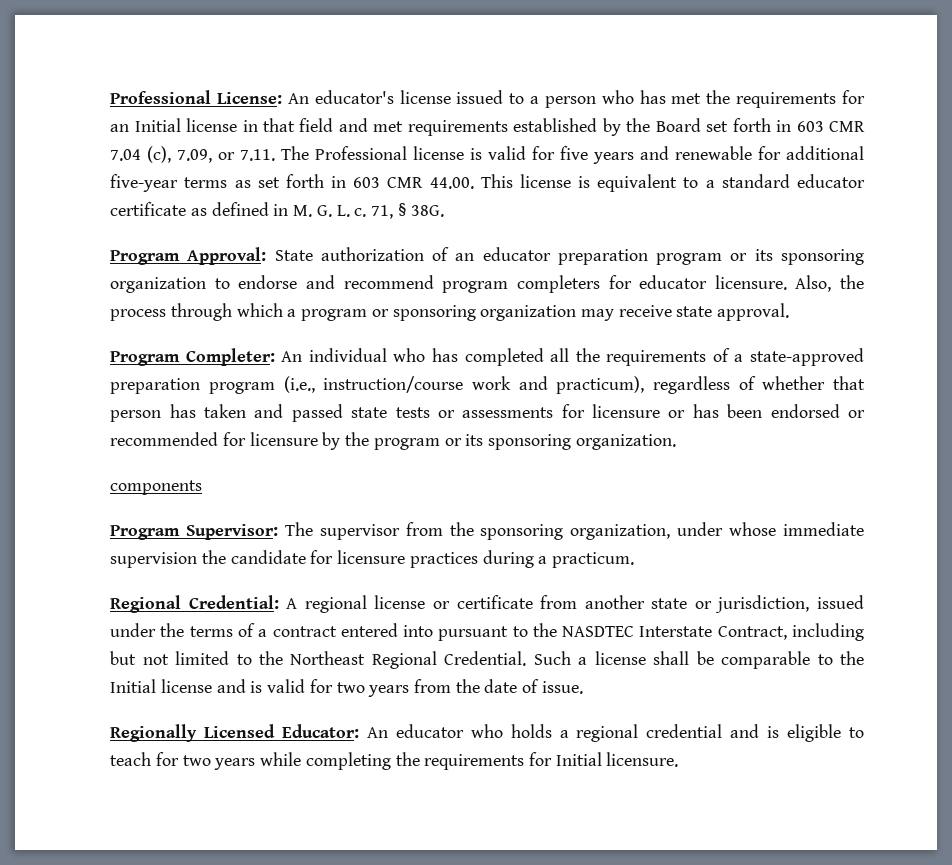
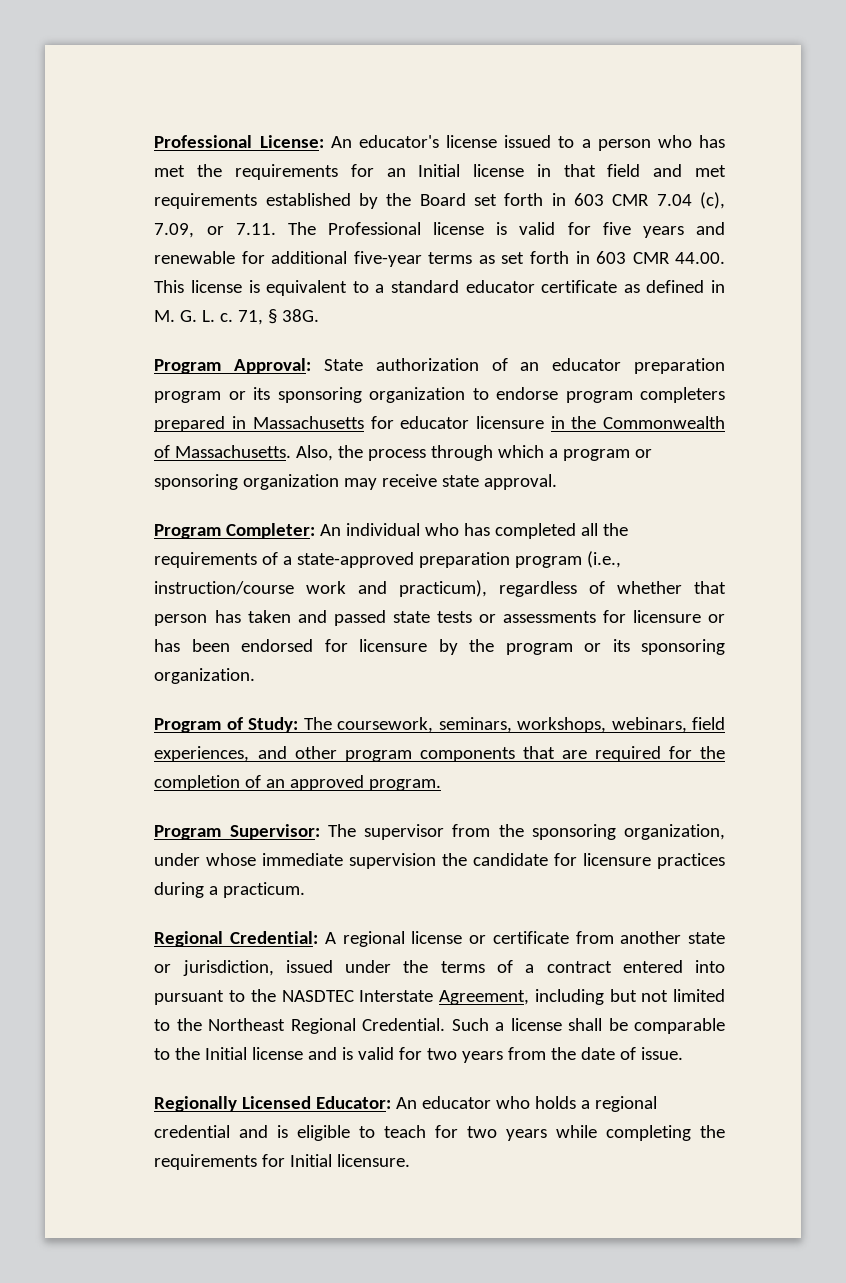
[306,275,787,293] and recommend program completers for educator licensure. -> [565,387,725,403] [154,416,725,432] [154,445,292,458] program completers prepared in Massachusetts for educator licensure in the Commonwealth of Massachusetts.
[847,410,865,418] [110,432,219,446] or recommended -> (314, 645) none
[110,480,203,495] components -> [154,717,725,733] [154,746,725,762] [154,775,442,791] Program of Study: The coursework, seminars, workshops, webinars, field experiences, and other program components that are required for the completion of an approved program.
[717,626,787,640] Contract, -> [439,990,530,1005] Agreement,

